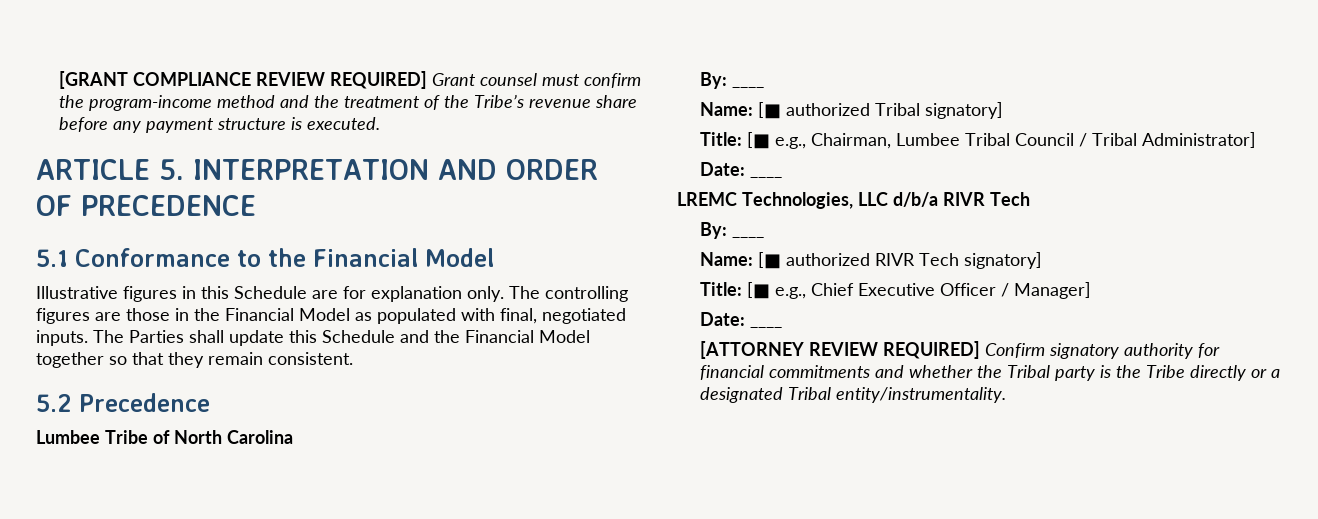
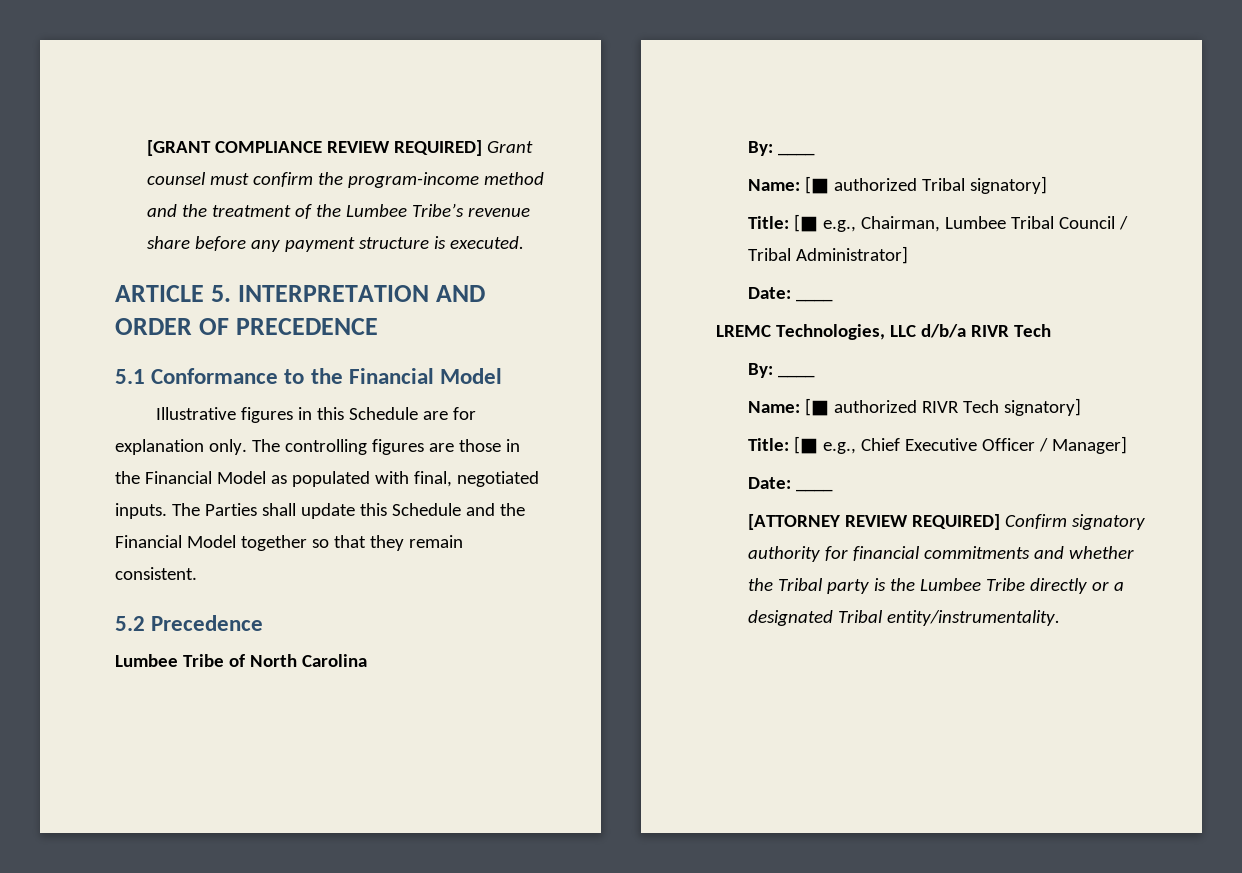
(469, 101) none -> [346,204,408,217] Lumbee
(1141, 371) none -> [920,578,982,591] Lumbee

